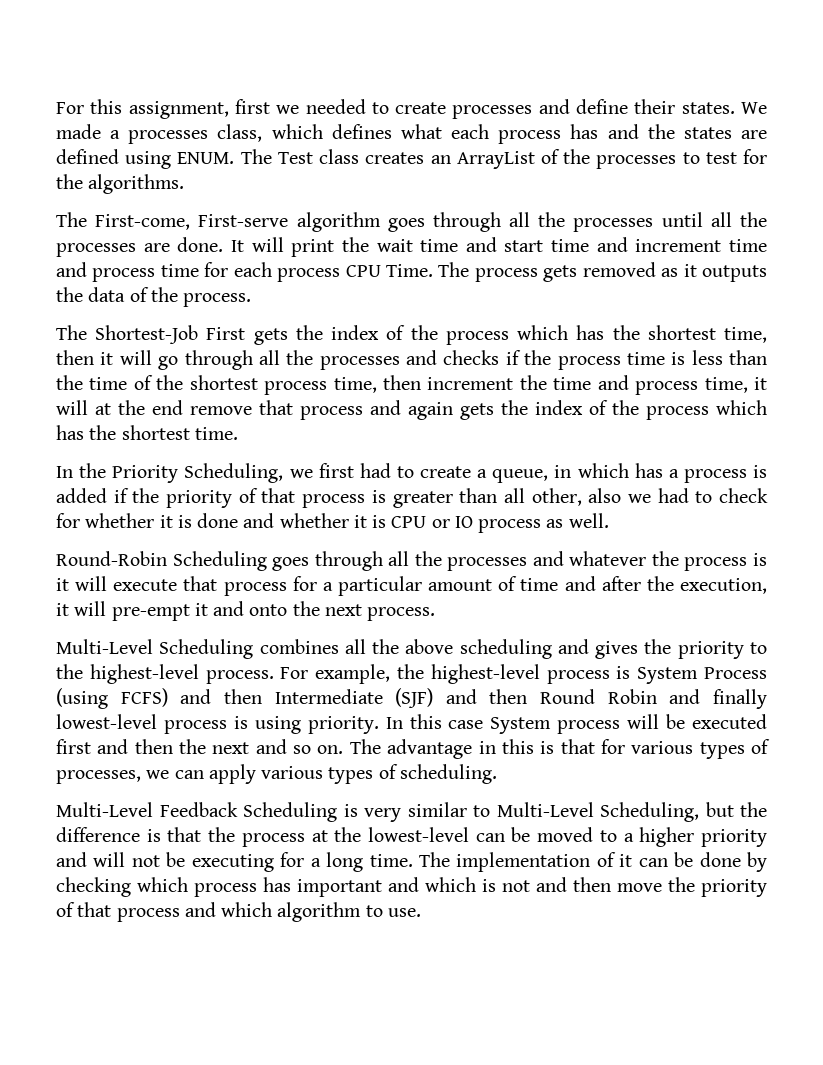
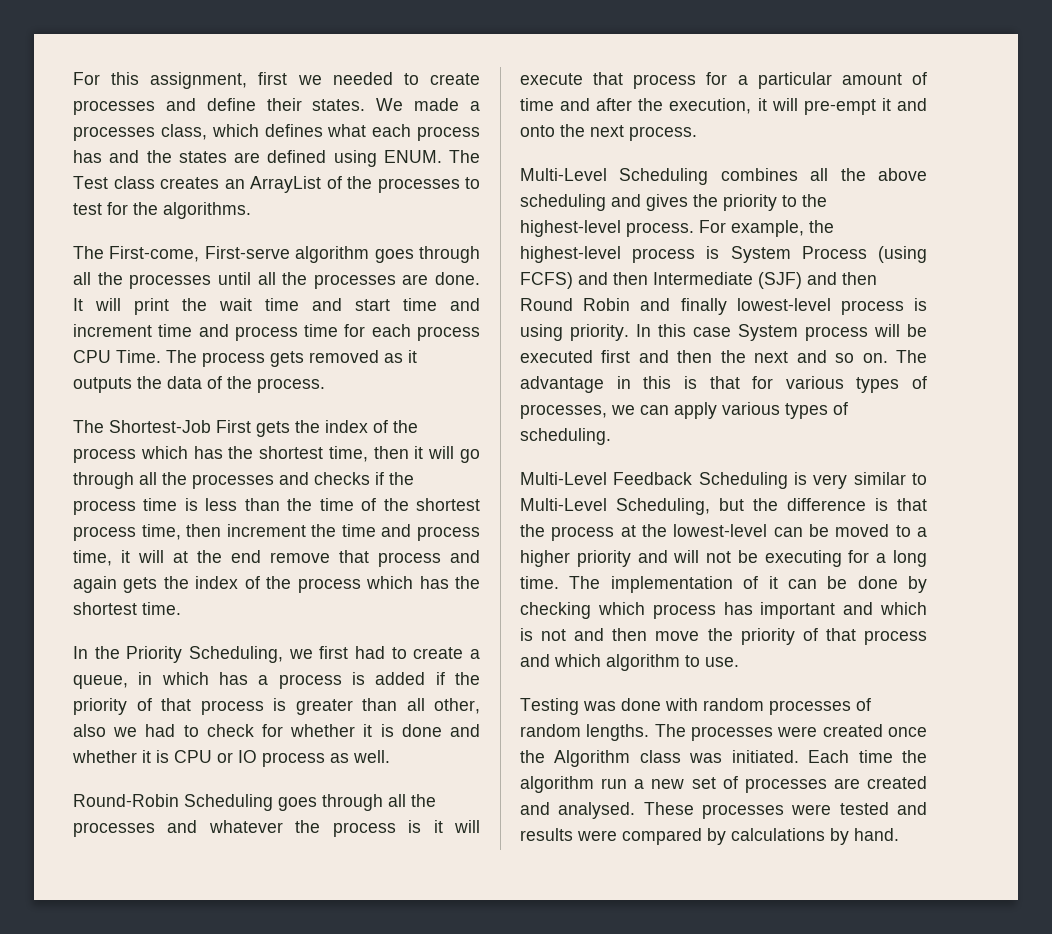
(421, 912) none -> [520,698,871,715] [520,724,927,741] [520,750,927,767] [520,776,927,793] [520,802,927,819] [520,828,899,845] // Testing was done with random processes of random lengths. The processes were created once the Algorithm class was initiated. Each time the algorithm run a new set of processes are created and analysed. These processes were tested and results were compared by calculations by hand.

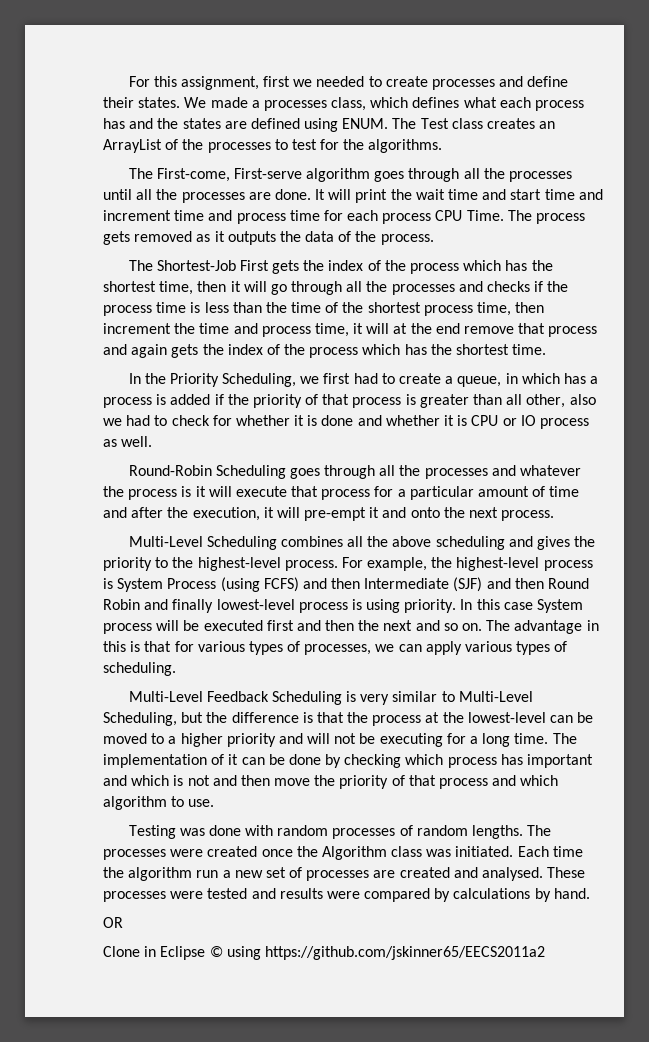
(899, 834) none -> [103,917,123,928] [103,946,545,960] // OR // Clone in Eclipse © using https://github.com/jskinner65/EECS2011a2

